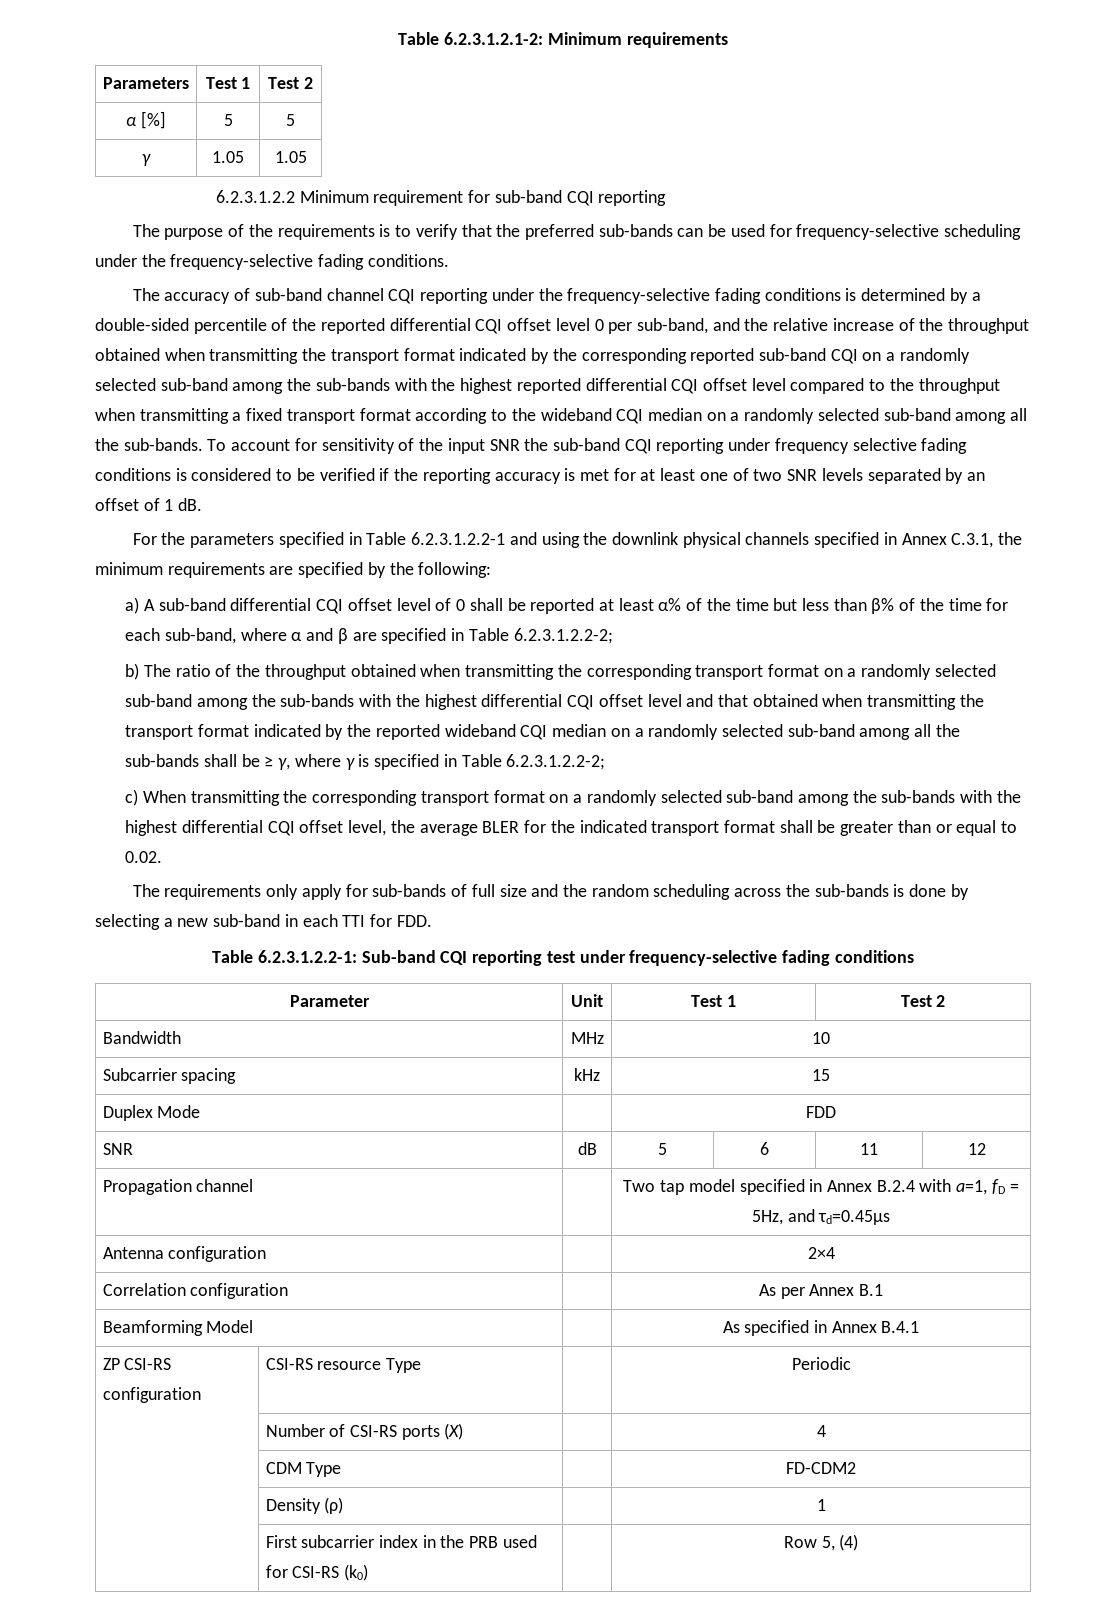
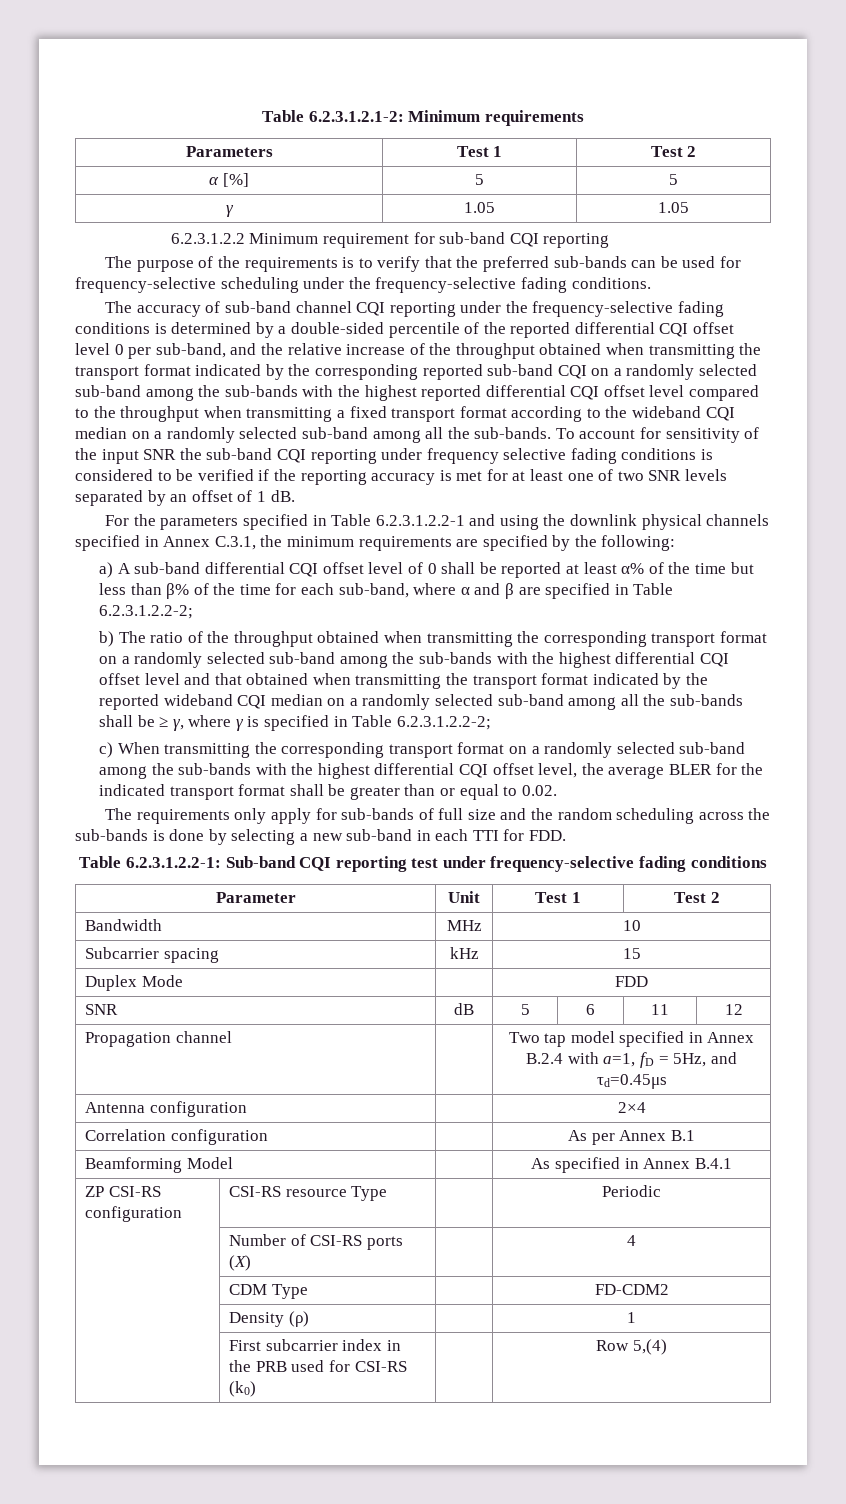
[821,1534,859,1551] 5, (4) -> [632,1339,667,1355] 5,(4)

